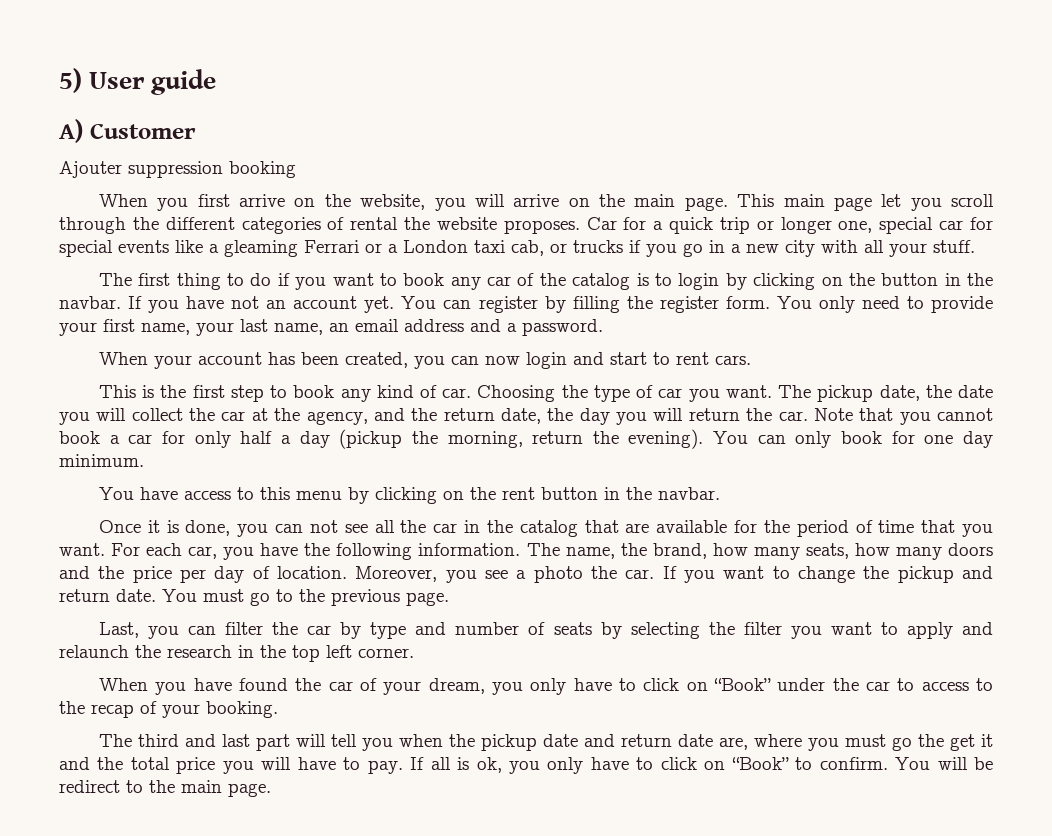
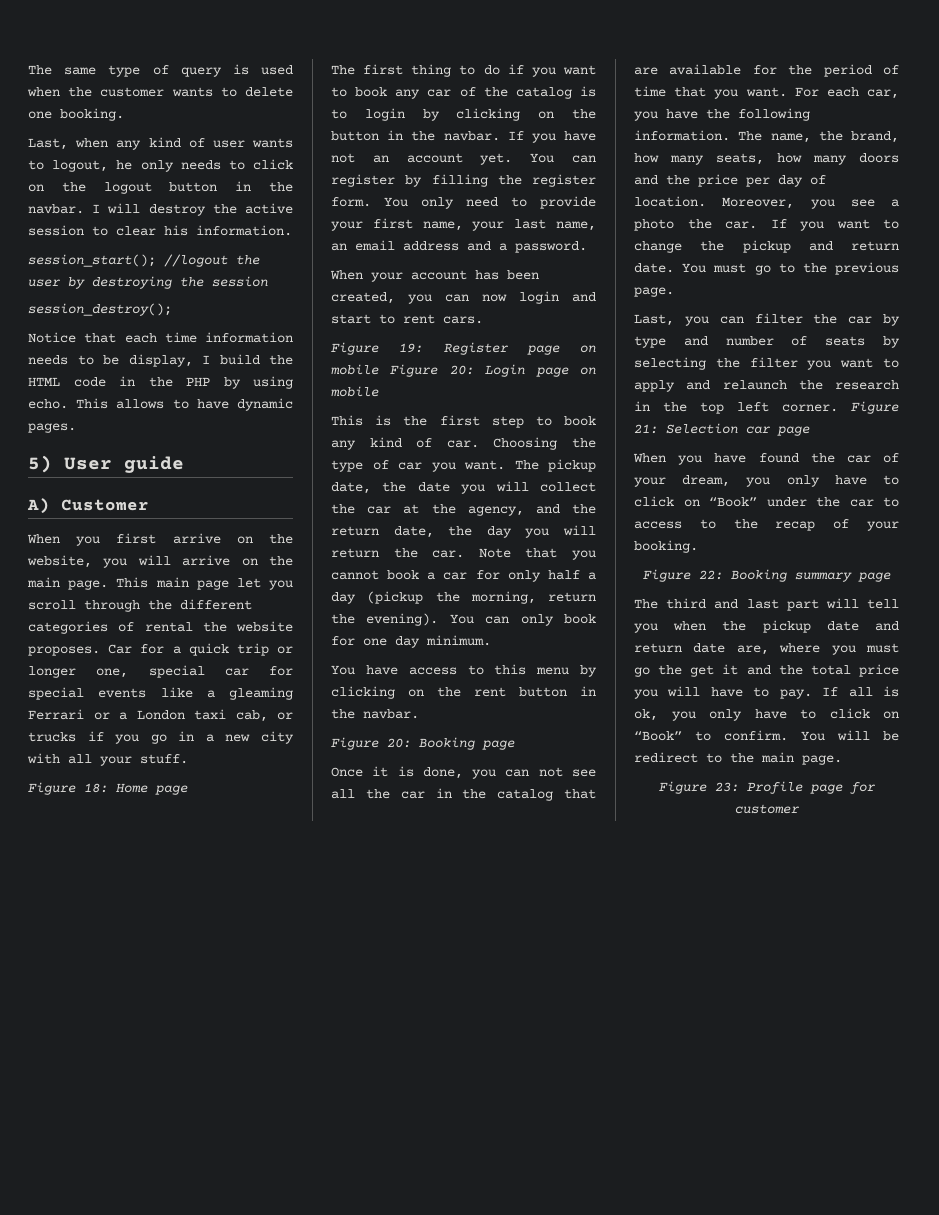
(59, 80) none -> [28,64,293,77] [27,87,293,97] [28,108,124,121] [28,137,293,150] [28,159,293,172] [28,181,293,194] [28,203,293,216] [28,225,292,236] [28,254,260,267] [28,276,268,289] [28,303,172,316] [28,332,293,343] [28,354,293,367] [28,376,293,389] [28,398,293,411] [28,423,76,433] The same type of query is used when the customer wants to delete one booking. // Last, when any kind of user wants to logout, he only needs to click on the logout button in the navbar. I will destroy the active session to clear his information. // session_start(); //logout the user by destroying the session // session_destroy(); // Notice that each time information needs to be display, I build the HTML code in the PHP by using echo. This allows to have dynamic pages. //
[59,161,296,178] // Ajouter suppression booking -> (149, 505) none
(975, 246) none -> [28,782,188,795] // Figure 18: Home page
(751, 360) none -> [331,342,596,355] [331,364,596,377] [331,386,379,397] // Figure 19: Register page on mobile Figure 20: Login page on mobile
(720, 493) none -> [331,737,515,750] // Figure 20: Booking page
(414, 653) none -> [851,401,899,414] [634,423,810,436] Figure 21: Selection car page
(278, 709) none -> [642,569,891,582] // Figure 22: Booking summary page
(271, 790) none -> [658,781,876,794] [734,804,800,814] // Figure 23: Profile page for customer

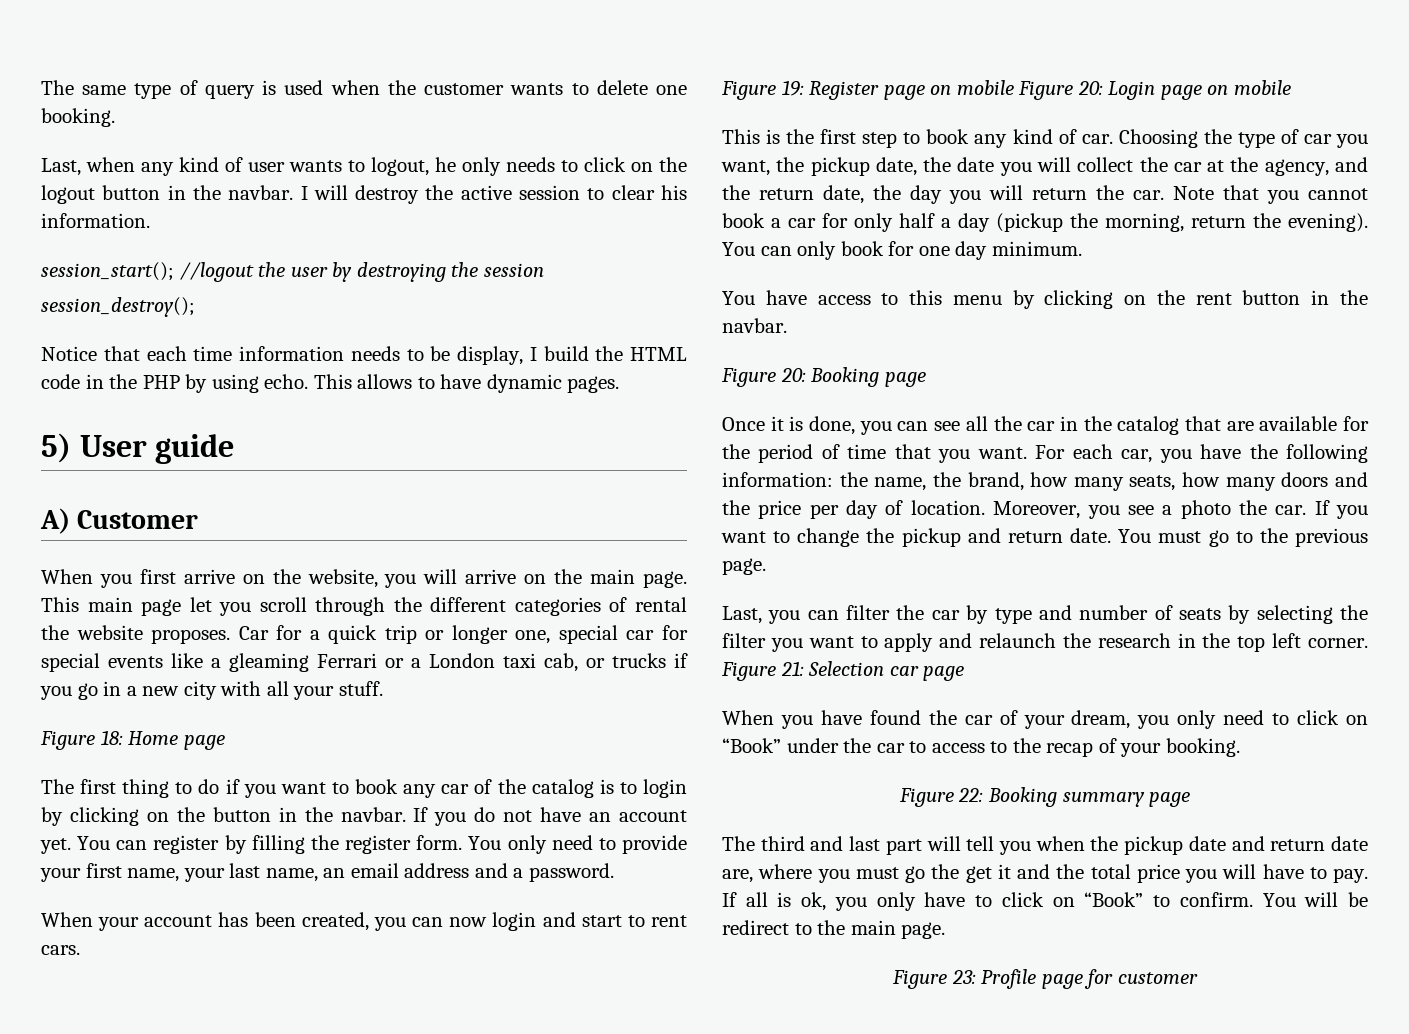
[564,131,596,141] [331,153,355,163] have not -> [474,807,582,822] do not have
[464,460,539,470] want. The -> [721,157,805,176] want, the
[538,767,563,777] not -> (929, 426) none
[634,130,763,141] information. The -> [722,472,868,487] information: the
[834,475,867,485] have -> [1223,710,1265,725] need

